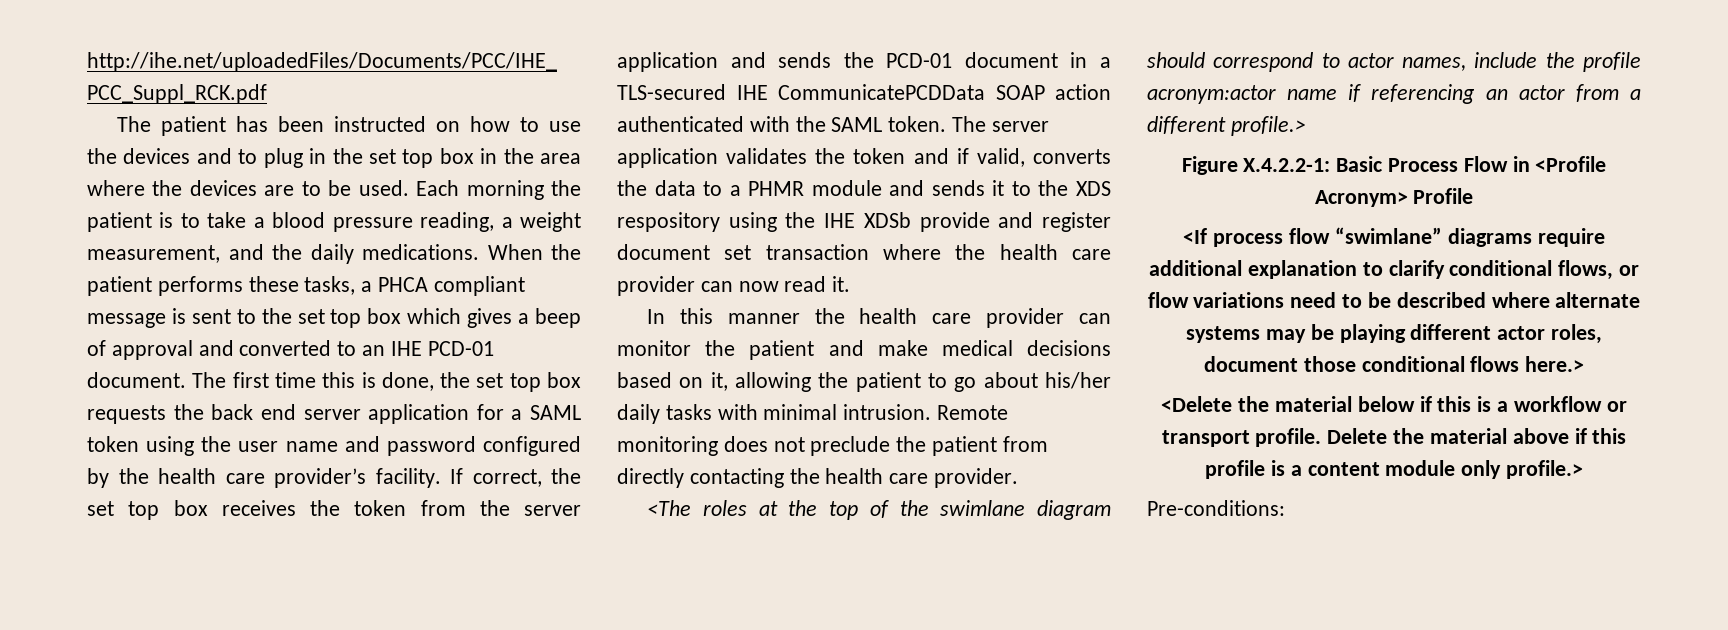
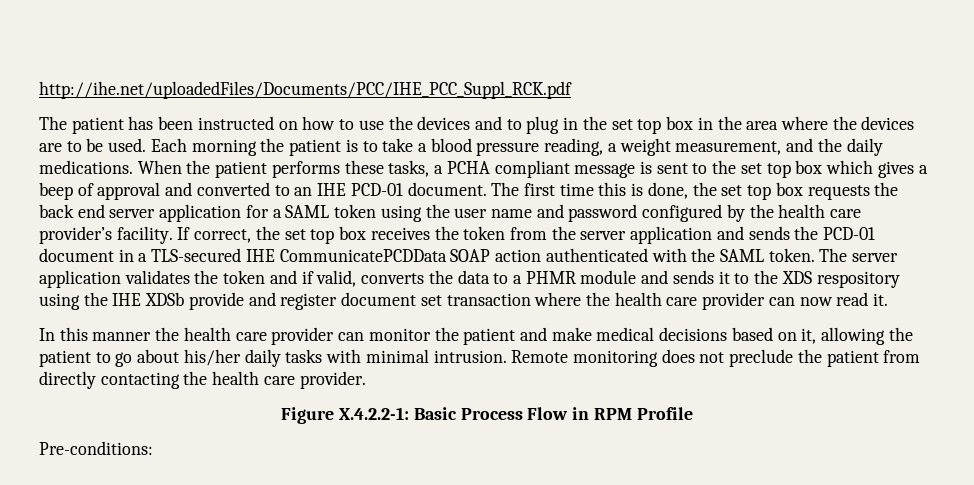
[378,277,429,292] PHCA -> [446,161,490,174] PCHA
[647,500,1111,520] [1147,52,1641,72] [1147,84,1641,104] [1147,116,1306,136] // <The roles at the top of the swimlane diagram should correspond to actor names, include the profile acronym:actor name if referencing an actor from a different profile.> -> (366, 380) none
[1535,156,1607,172] [1314,190,1408,207] <Profile Acronym> -> [593,408,632,420] RPM
[1183,227,1605,247] [1149,260,1639,280] [1147,292,1641,308] [1186,324,1602,344] [1203,356,1585,372] [1161,396,1627,412] [1161,428,1627,447] [1205,460,1583,479] // <If process flow “swimlane” diagrams require additional explanation to clarify conditional flows, or flow variations need to be described where alternate systems may be playing different actor roles, document those conditional flows here.> // <Delete the material below if this is a workflow or transport profile. Delete the material above if this profile is a content module only profile.> -> (693, 413) none

